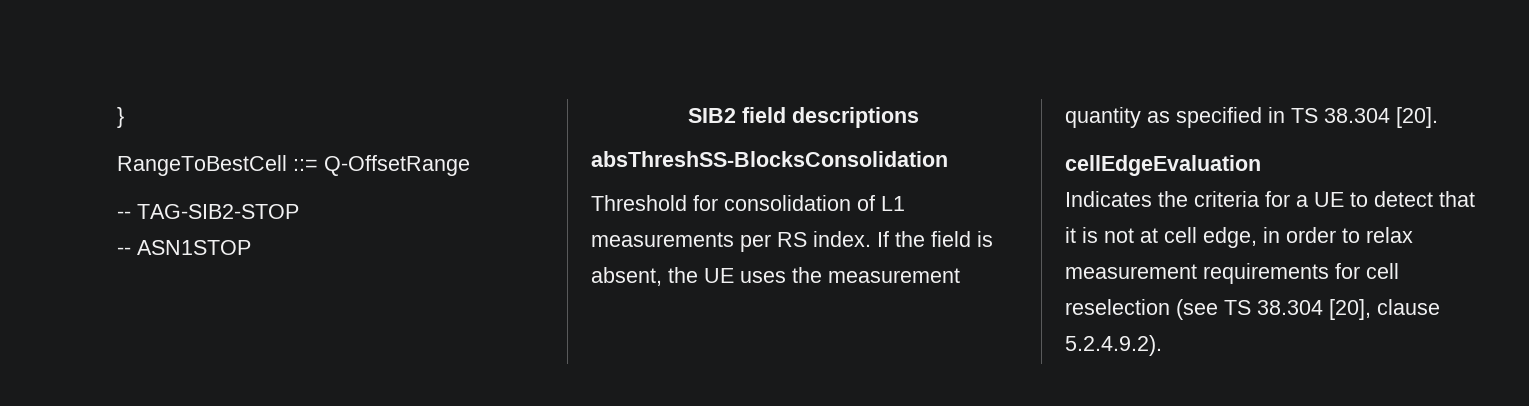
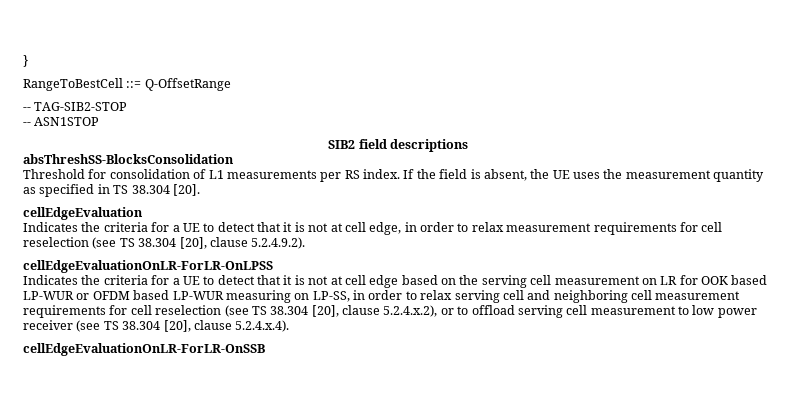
(1162, 345) none -> [23,260,273,273] [23,275,768,288] [23,290,741,303] [23,305,757,318] [23,320,290,332] [23,343,265,356] // cellEdgeEvaluationOnLR-ForLR-OnLPSS // Indicates the criteria for a UE to detect that it is not at cell edge based on the serving cell measurement on LR for OOK based LP-WUR or OFDM based LP-WUR measuring on LP-SS, in order to relax serving cell and neighboring cell measurement requirements for cell reselection (see TS 38.304 [20], clause 5.2.4.x.2), or to offload serving cell measurement to low power receiver (see TS 38.304 [20], clause 5.2.4.x.4). // cellEdgeEvaluationOnLR-ForLR-OnSSB

